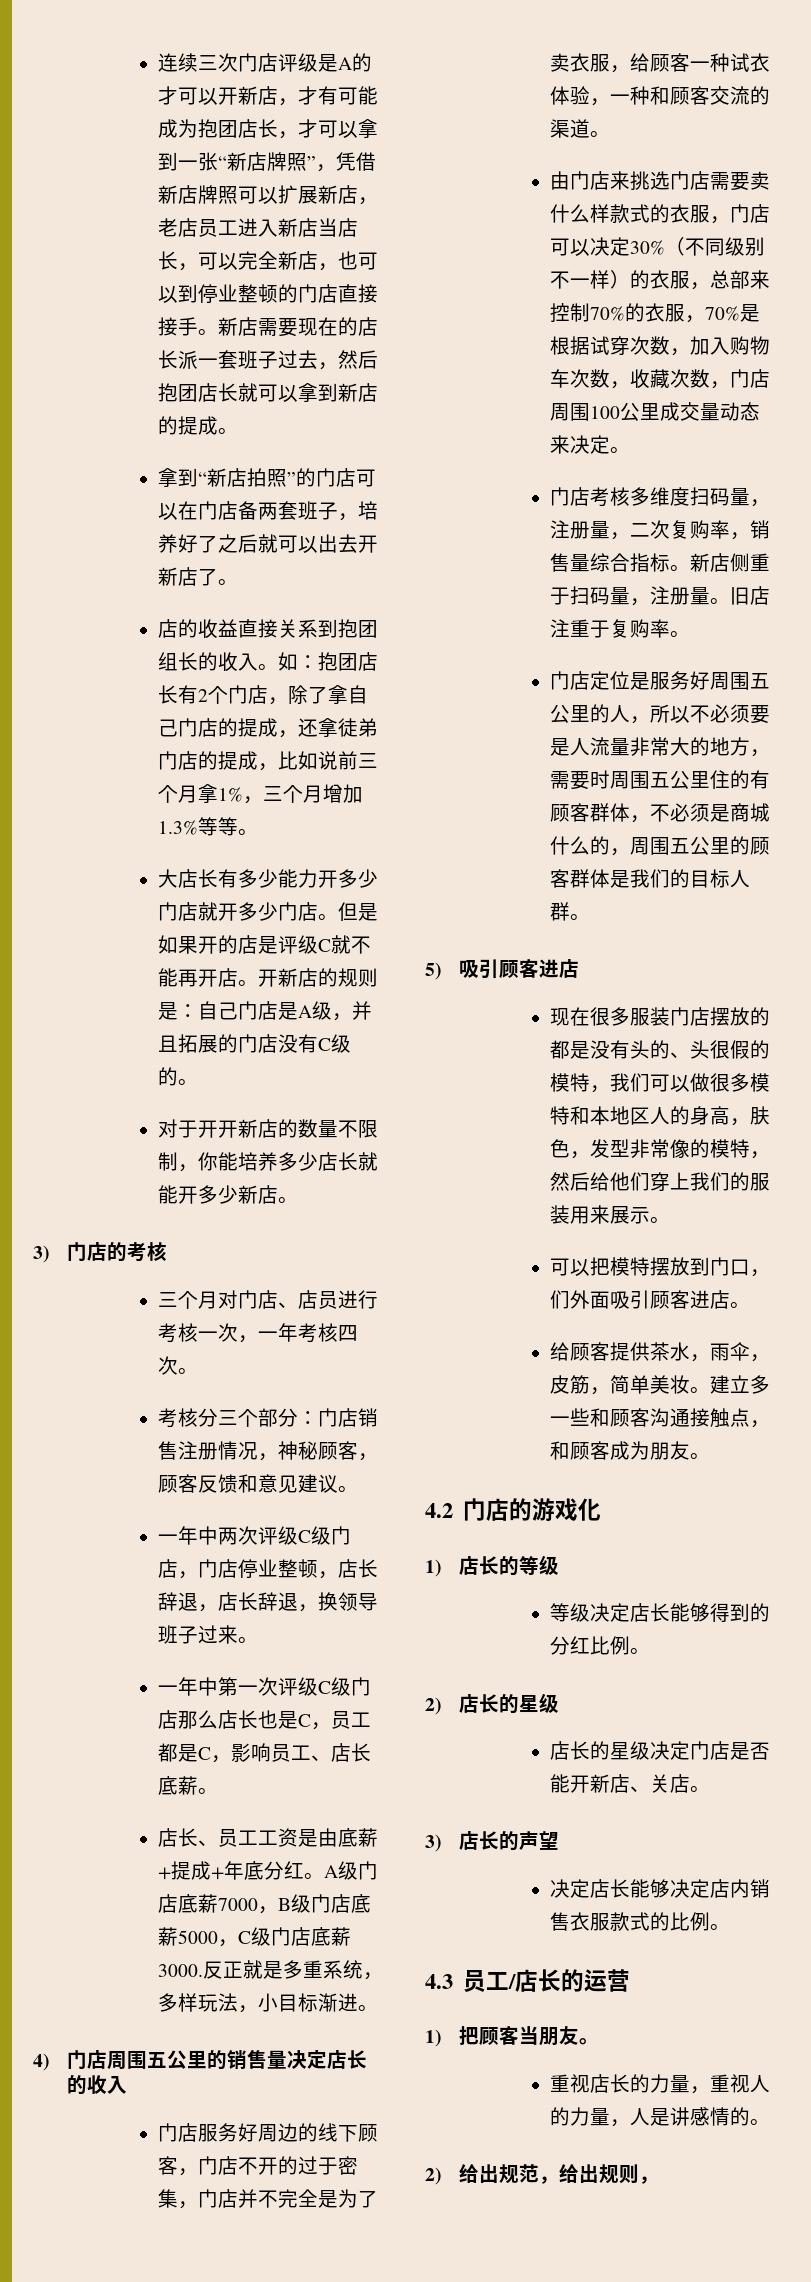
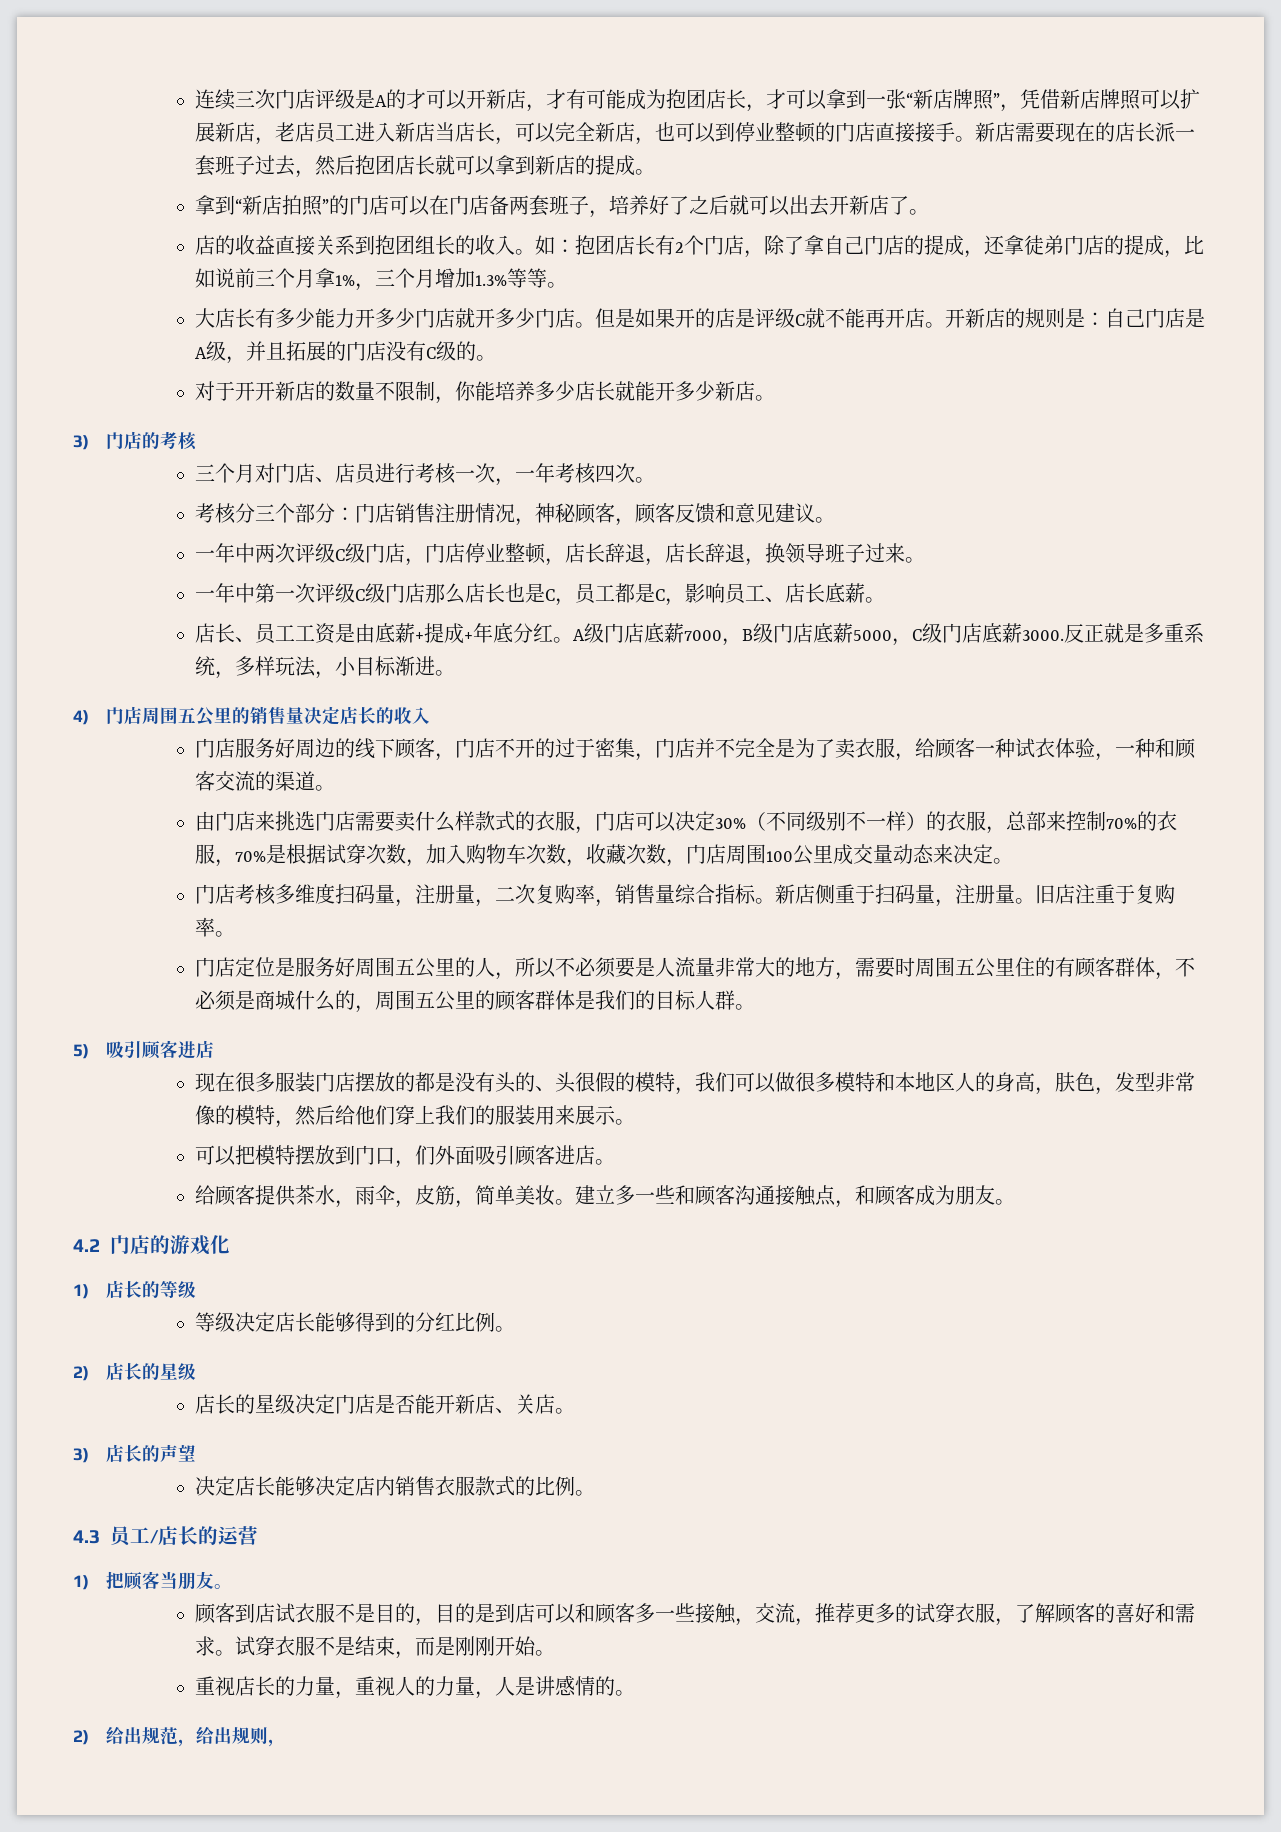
(600, 2041) none -> [194,1603,1195,1626] [194,1636,555,1659] // 顾客到店试衣服不是目的，目的是到店可以和顾客多一些接触，交流，推荐更多的试穿衣服，了解顾客的喜好和需求。试穿衣服不是结束，而是刚刚开始。

